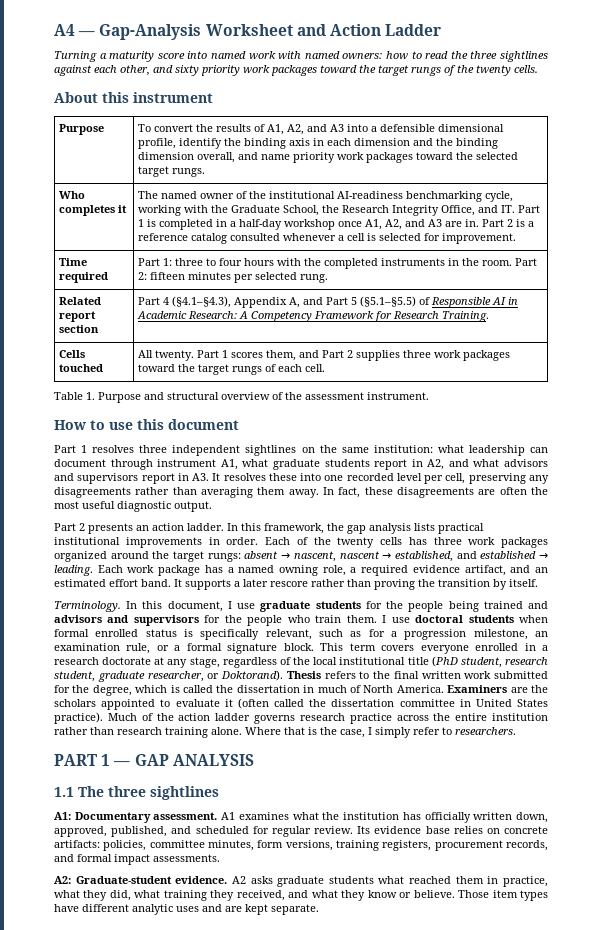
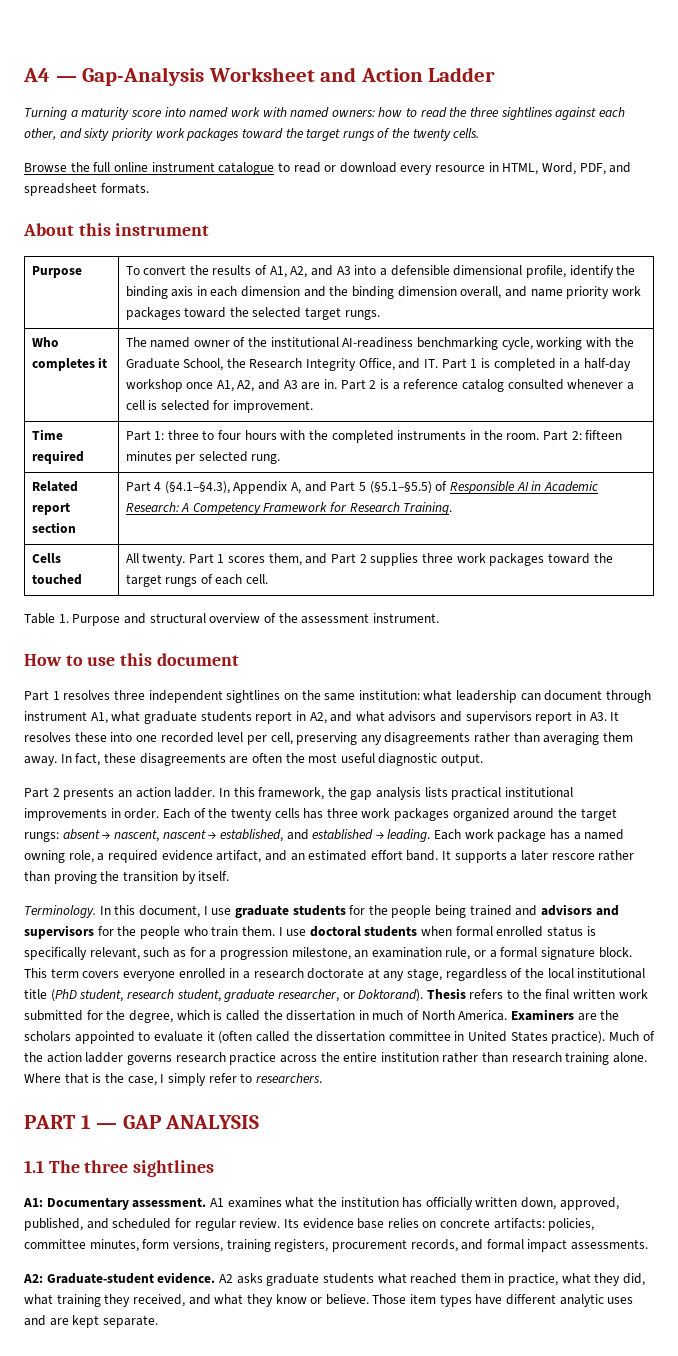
(538, 69) none -> [24,162,632,175] [24,183,149,196] // Browse the full online instrument catalogue to read or download every resource in HTML, Word, PDF, and spreadsheet formats.

